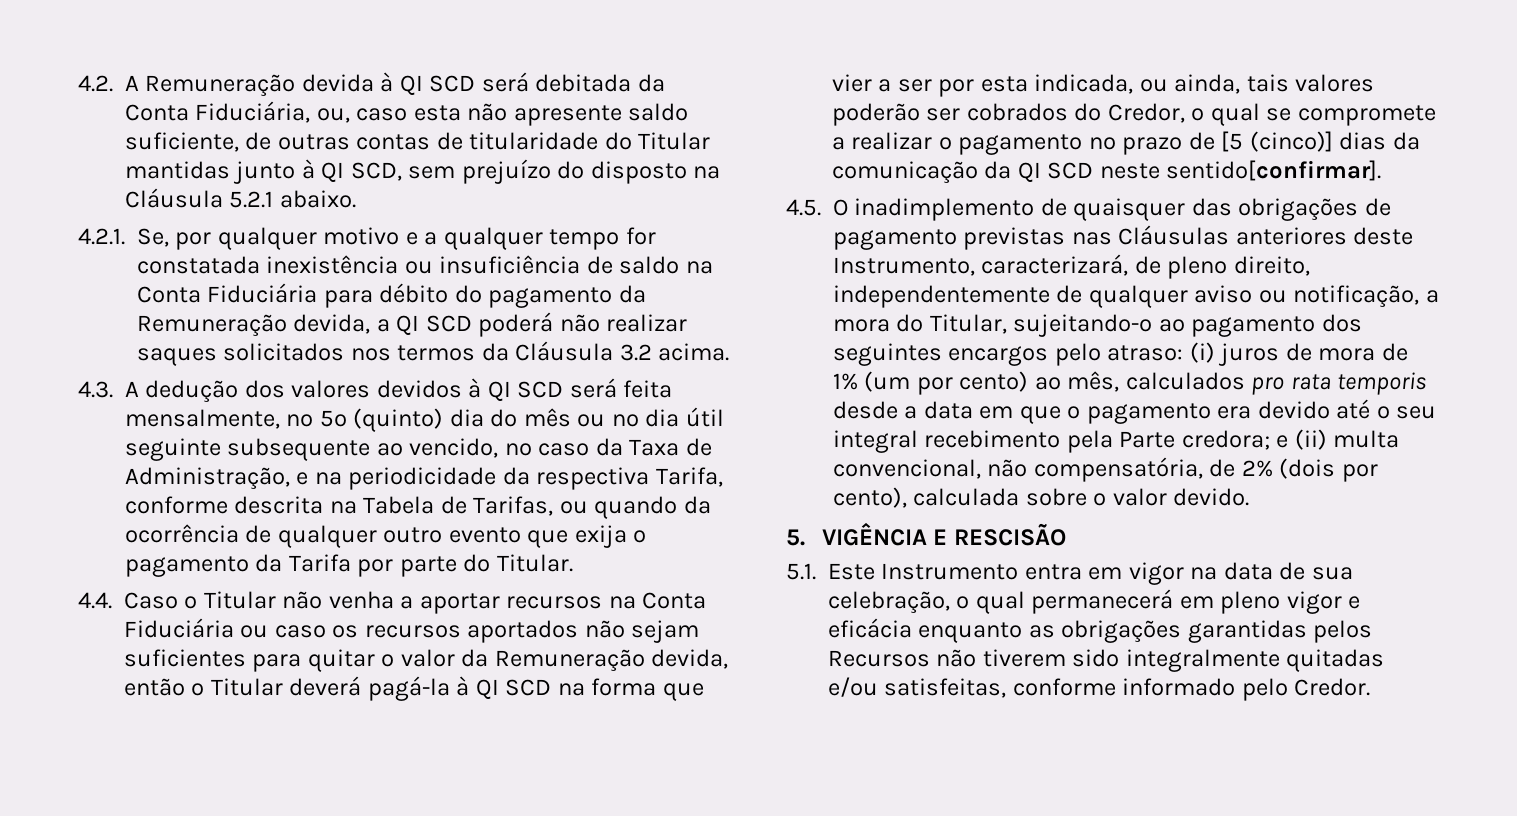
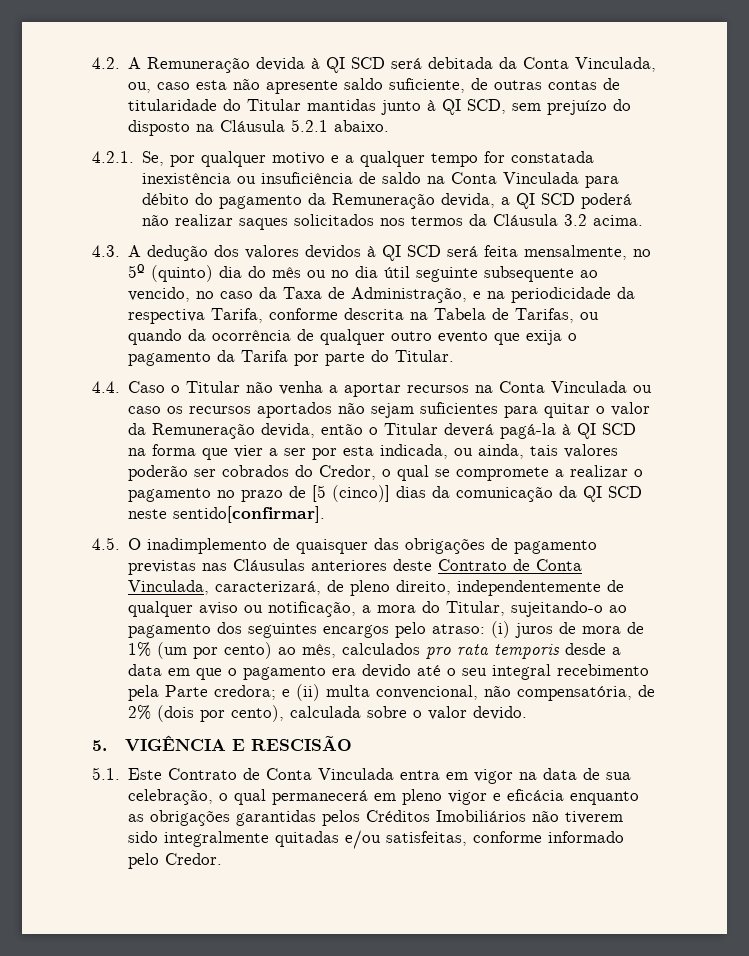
[195,101,311,123] Fiduciária, -> [575,57,657,72] Vinculada,
[207,283,318,303] Fiduciária -> [503,172,580,184] Vinculada
[124,618,234,638] Fiduciária -> [551,381,628,393] Vinculada
[833,257,975,276] Instrumento, -> [438,559,583,571] [128,580,210,595] Contrato de Conta Vinculada,
[881,563,1019,580] Instrumento -> [168,768,395,780] Contrato de Conta Vinculada
[828,650,930,667] Recursos -> [366,810,527,822] Créditos Imobiliários

